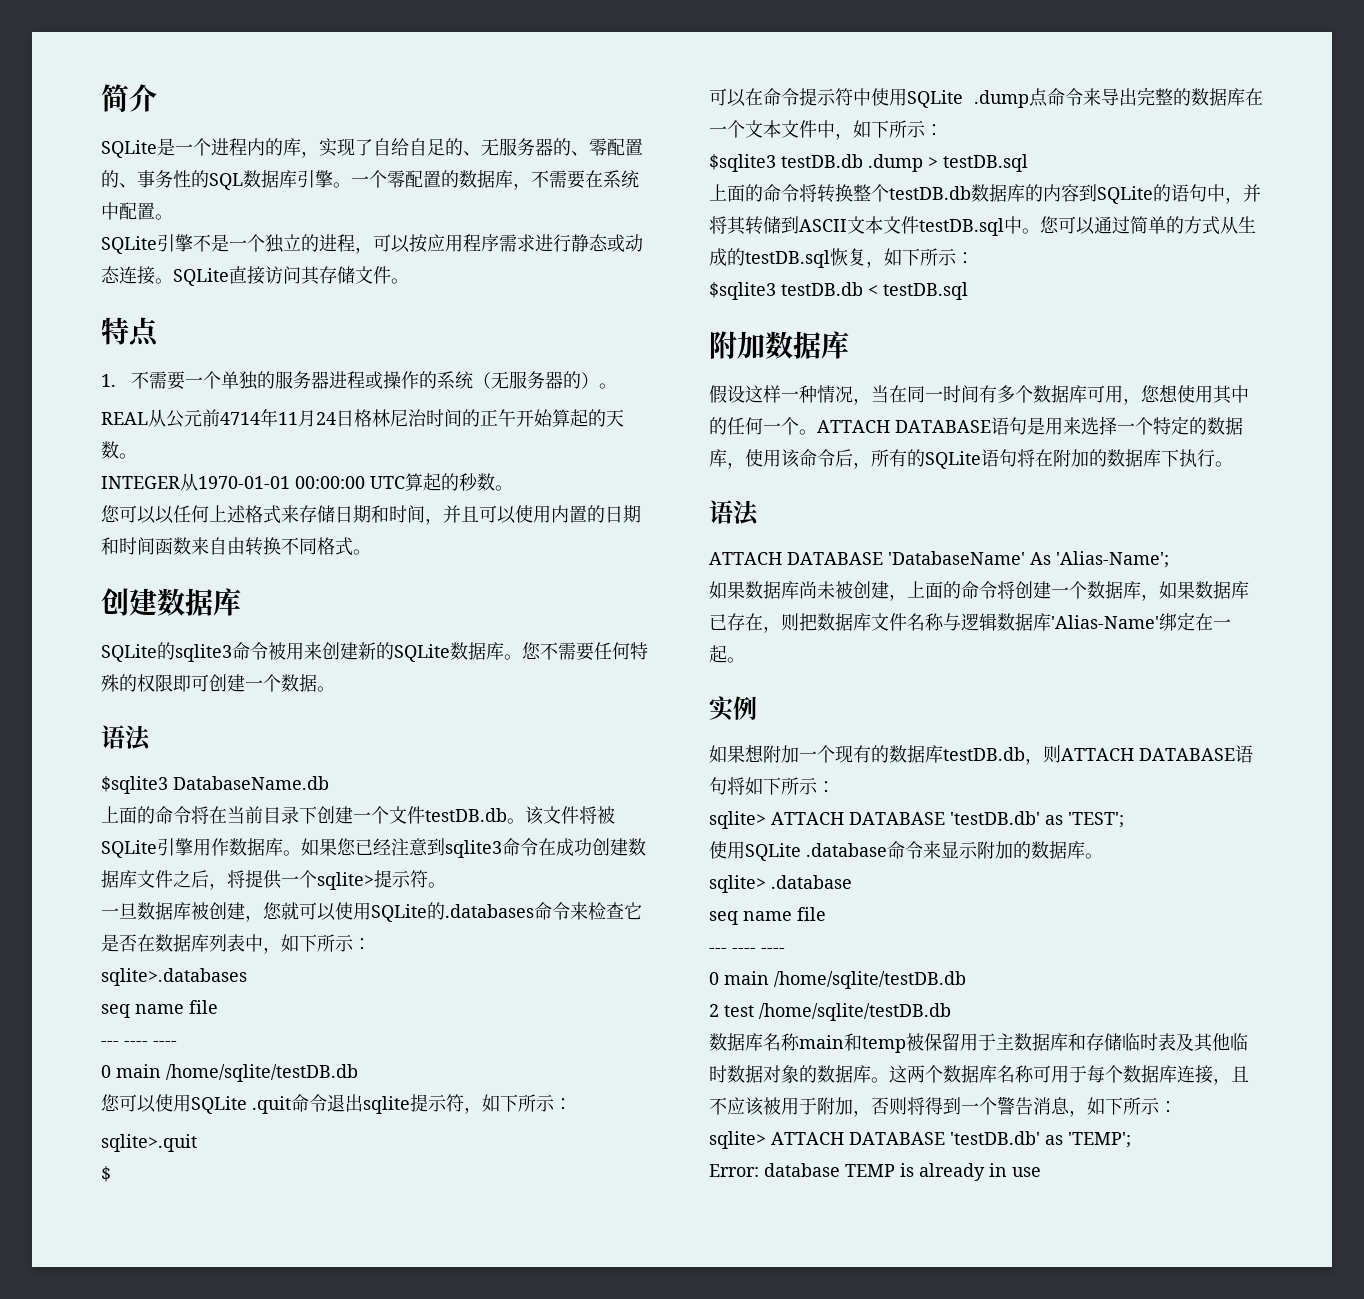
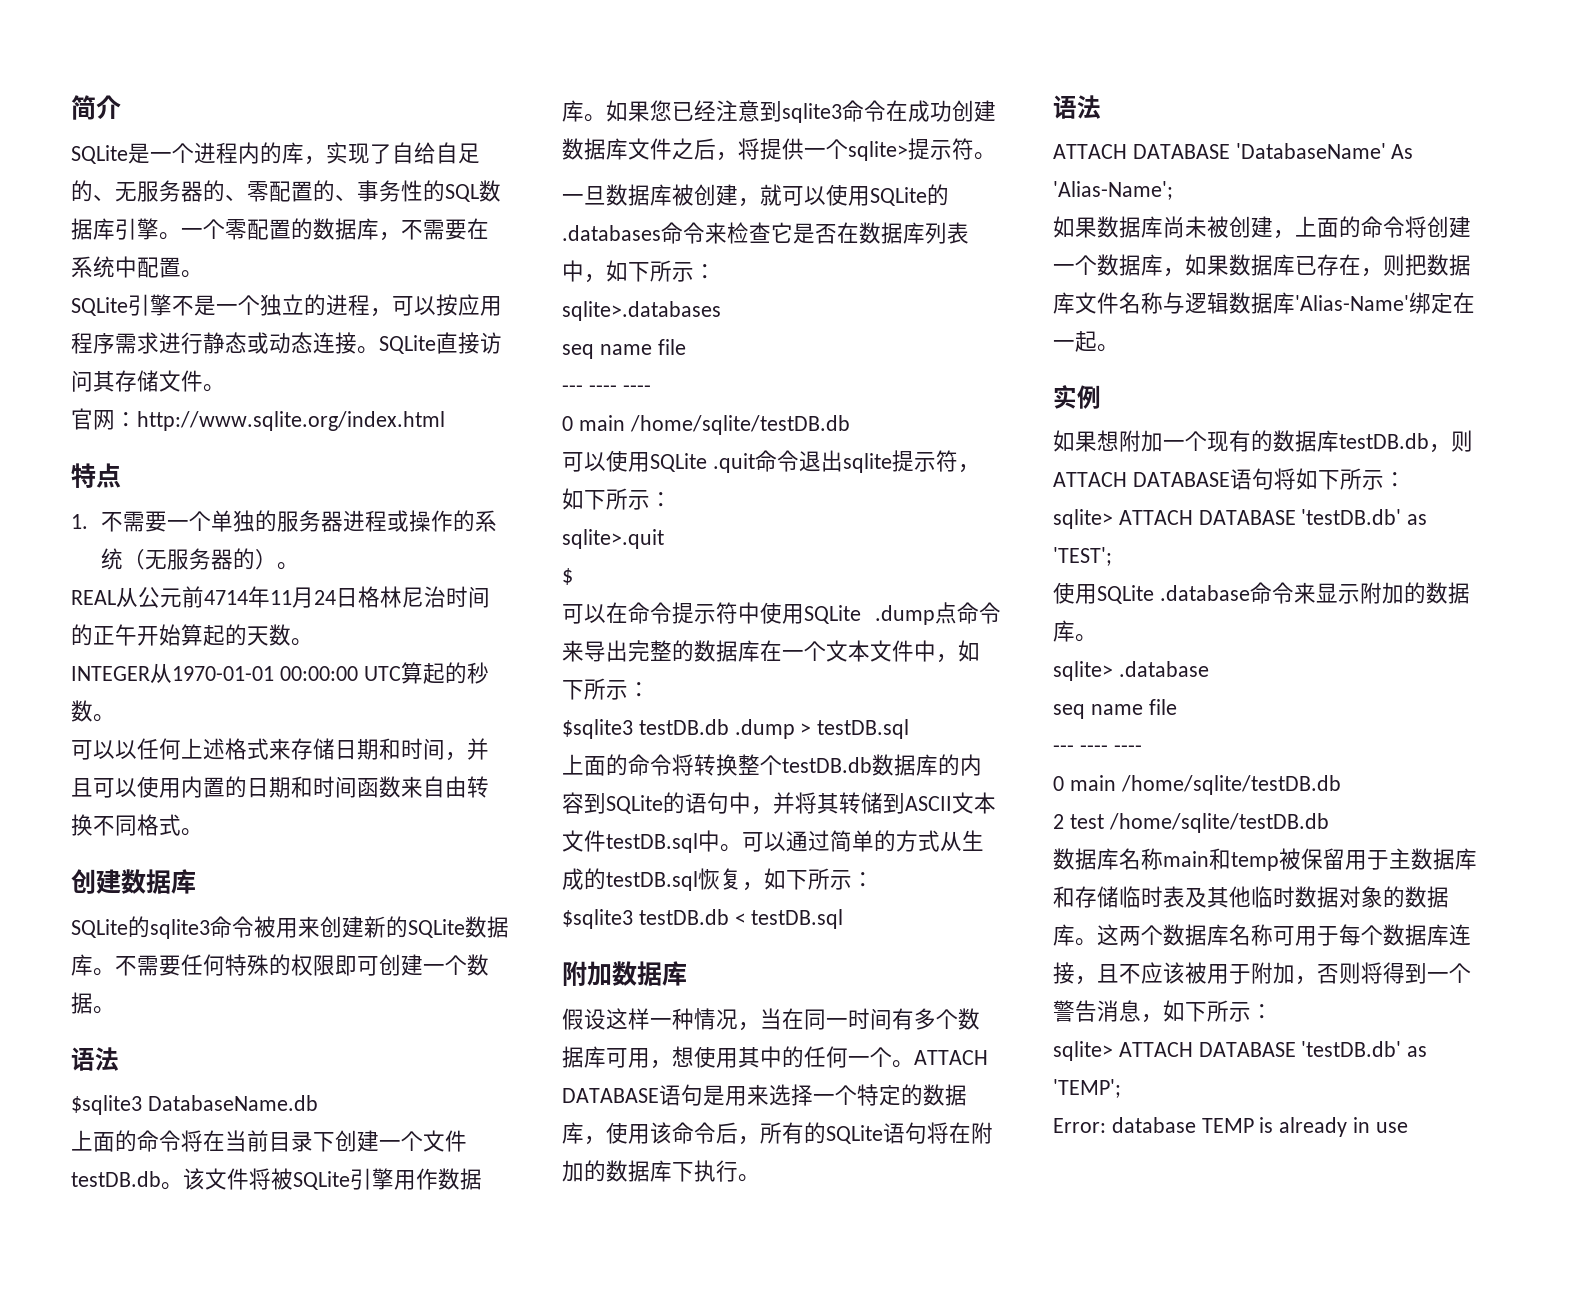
(409, 281) none -> [71,408,445,431] // 官网：http://www.sqlite.org/index.html
[101,505,120,523] 您 -> (115, 718) none
[522,642,541,660] 您 -> (115, 972) none
[263,902,282,920] 您 -> (760, 202) none
[101,1094,120,1112] 您 -> (850, 425) none
[1040,216,1059,234] 您 -> (742, 848) none
[1141,385,1160,403] 您 -> (672, 1064) none

